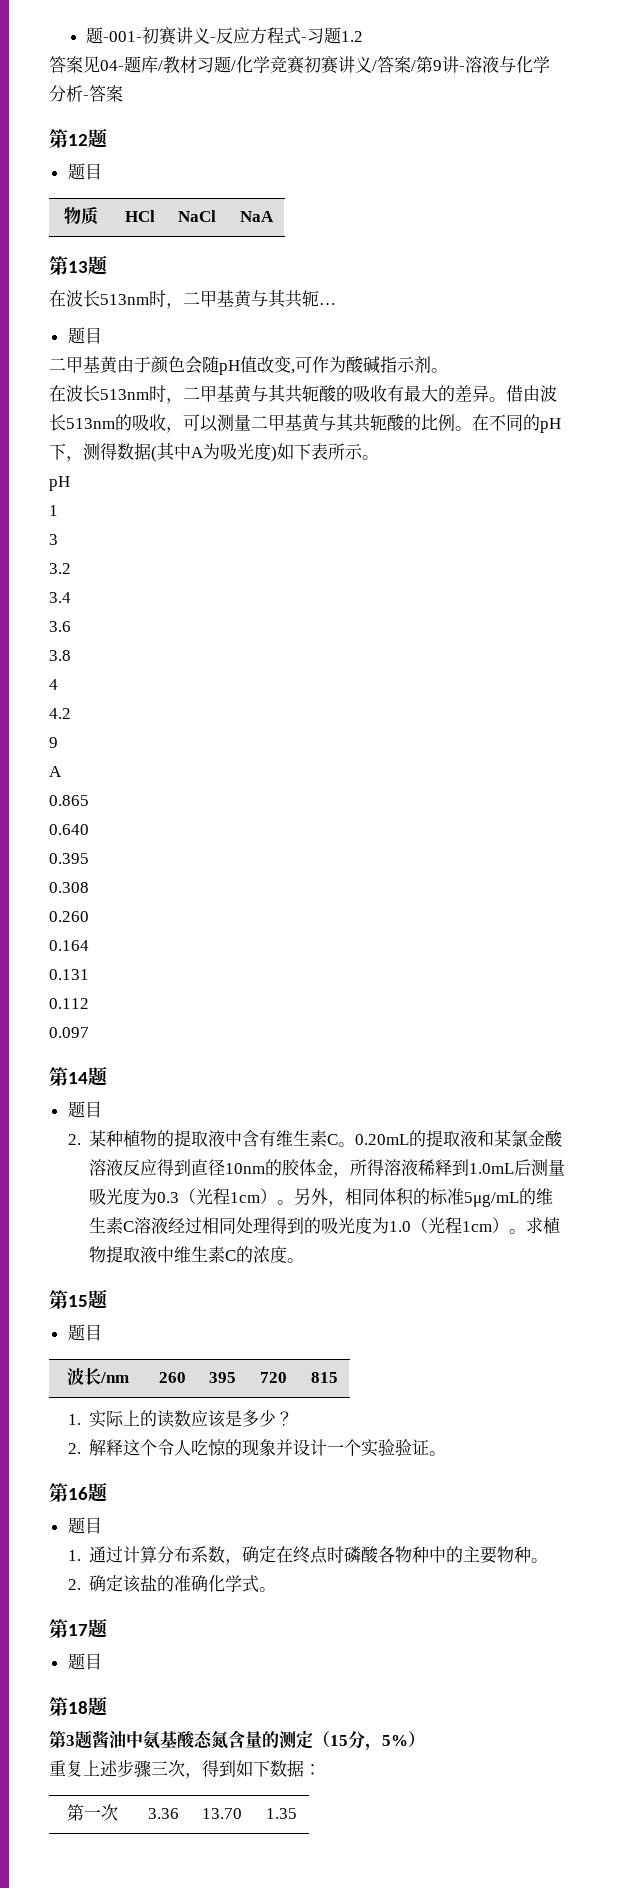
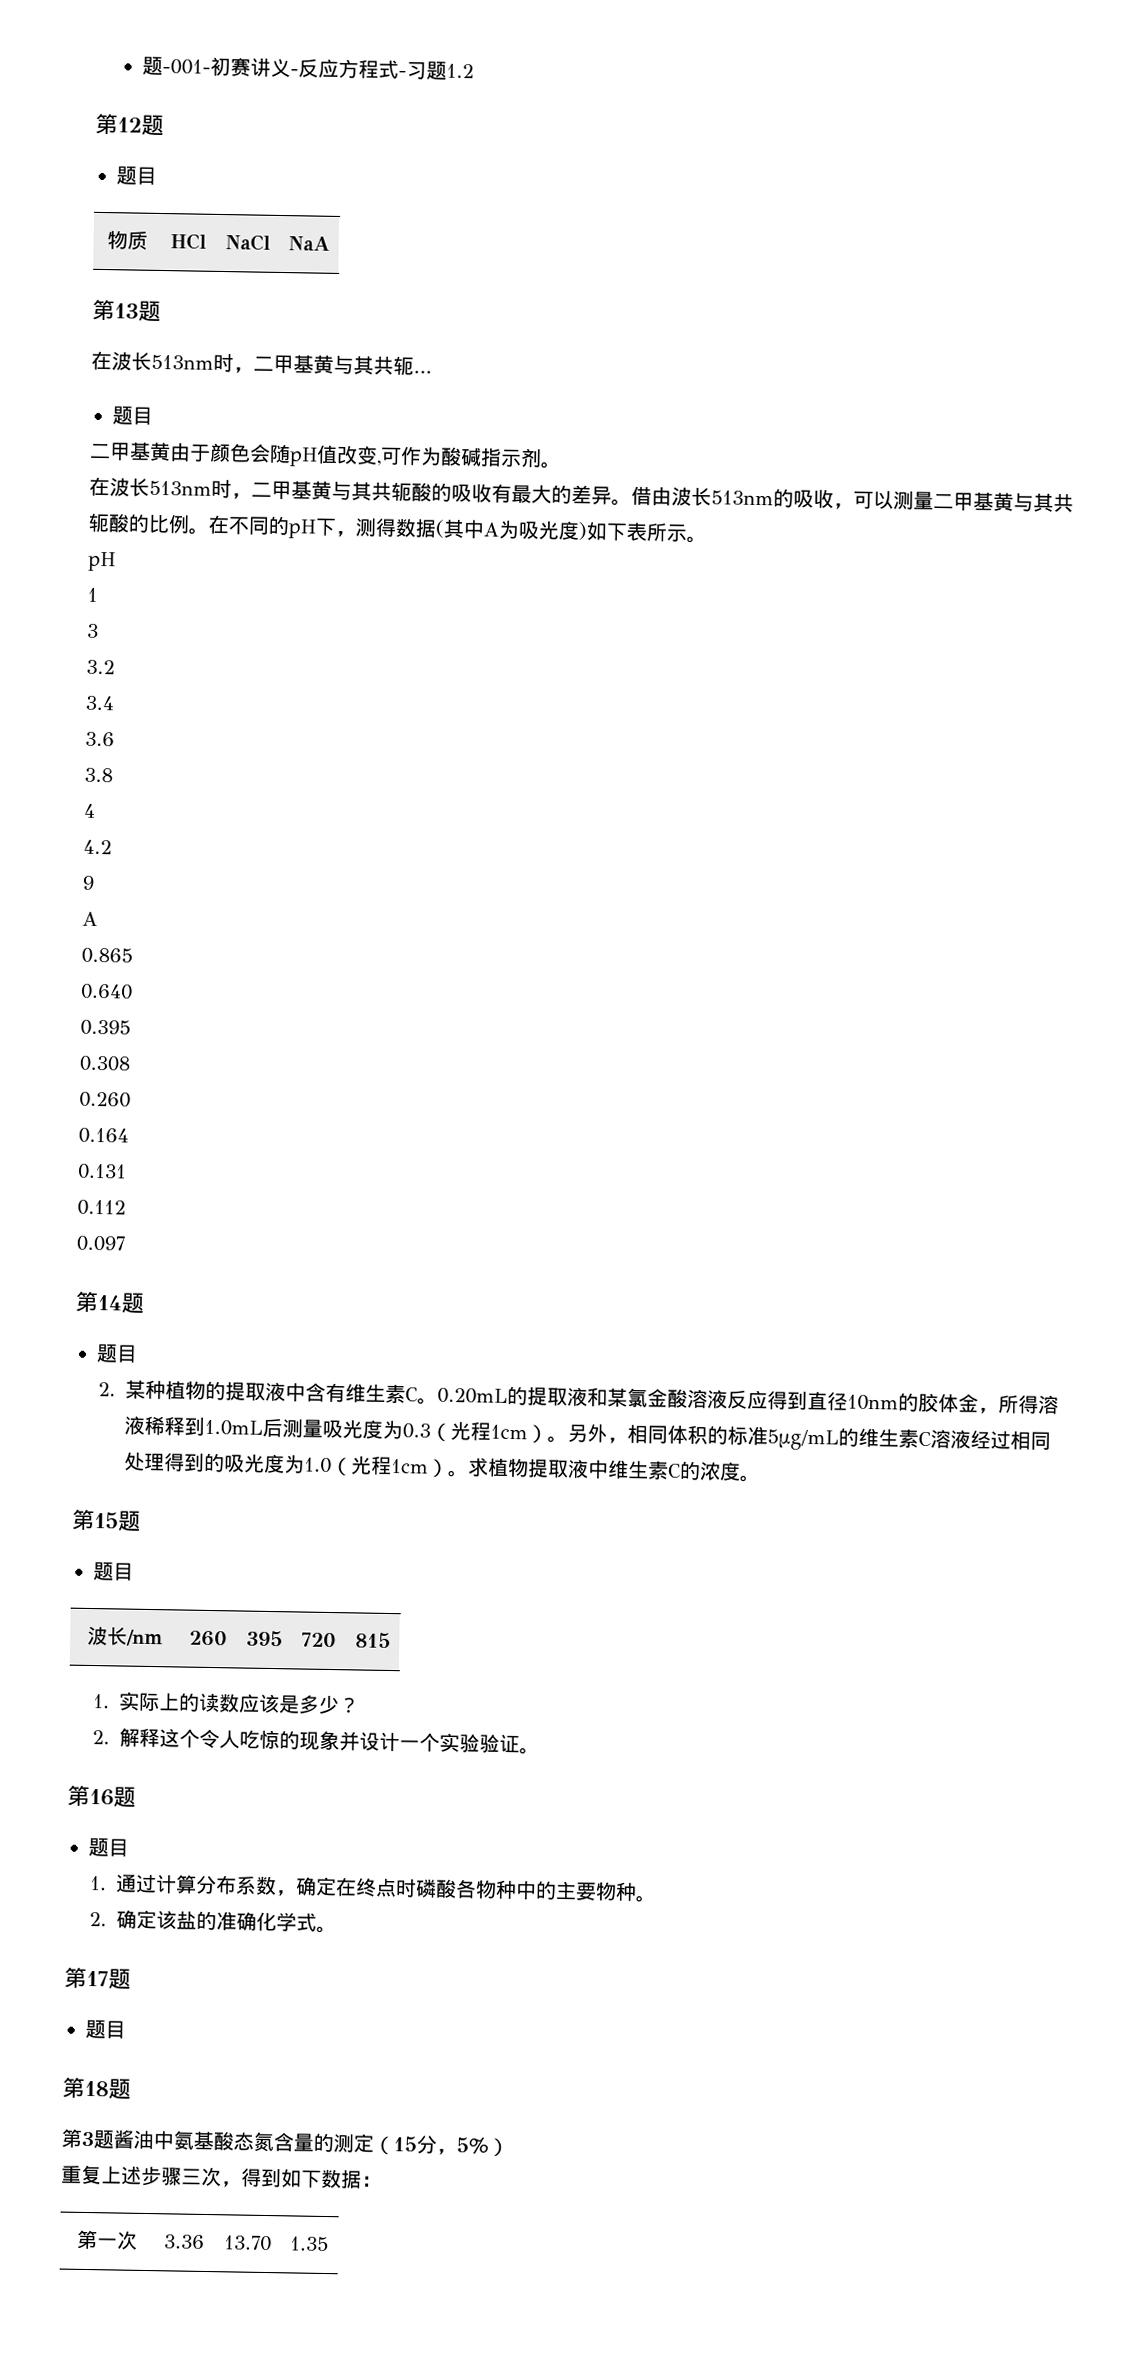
[49,56,550,74] [49,85,123,102] // 答案见04-题库/教材习题/化学竞赛初赛讲义/答案/第9讲-溶液与化学分析-答案 -> (475, 71) none

